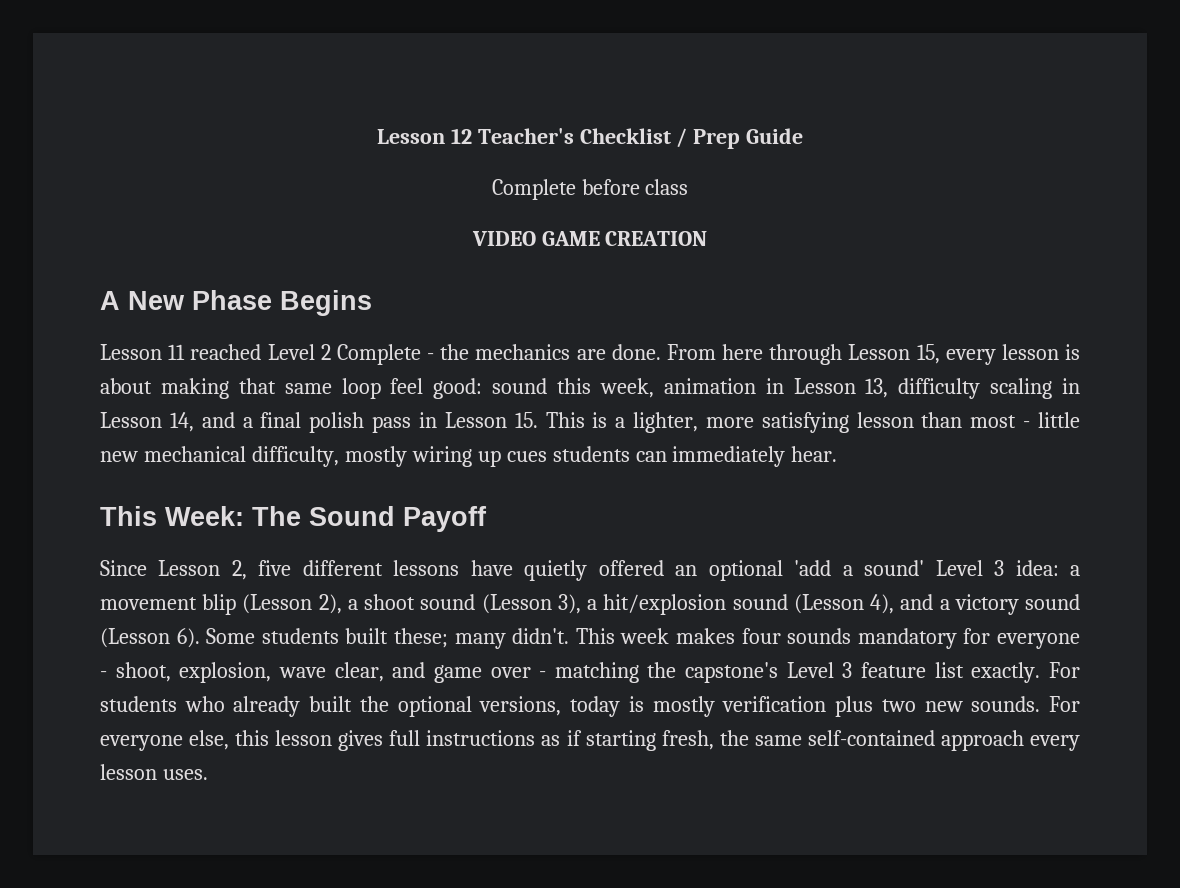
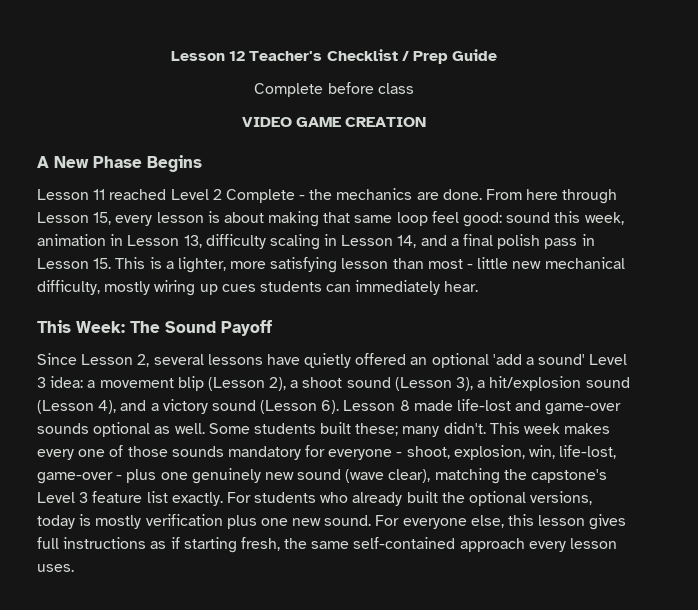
[258,560,383,576] five different -> [153,354,204,365] several
(200, 638) none -> [343,399,622,415] [37,422,205,437] Lesson 8 made life-lost and game-over sounds optional as well.
[741,628,781,644] four -> [37,445,168,460] every one of those
[278,662,547,683] wave clear, and game over - -> [529,445,617,459] [37,468,431,484] win, life-lost, game-over - plus one genuinely new sound (wave clear),
[881,696,1041,712] two new sounds. -> [260,515,372,526] one new sound.

